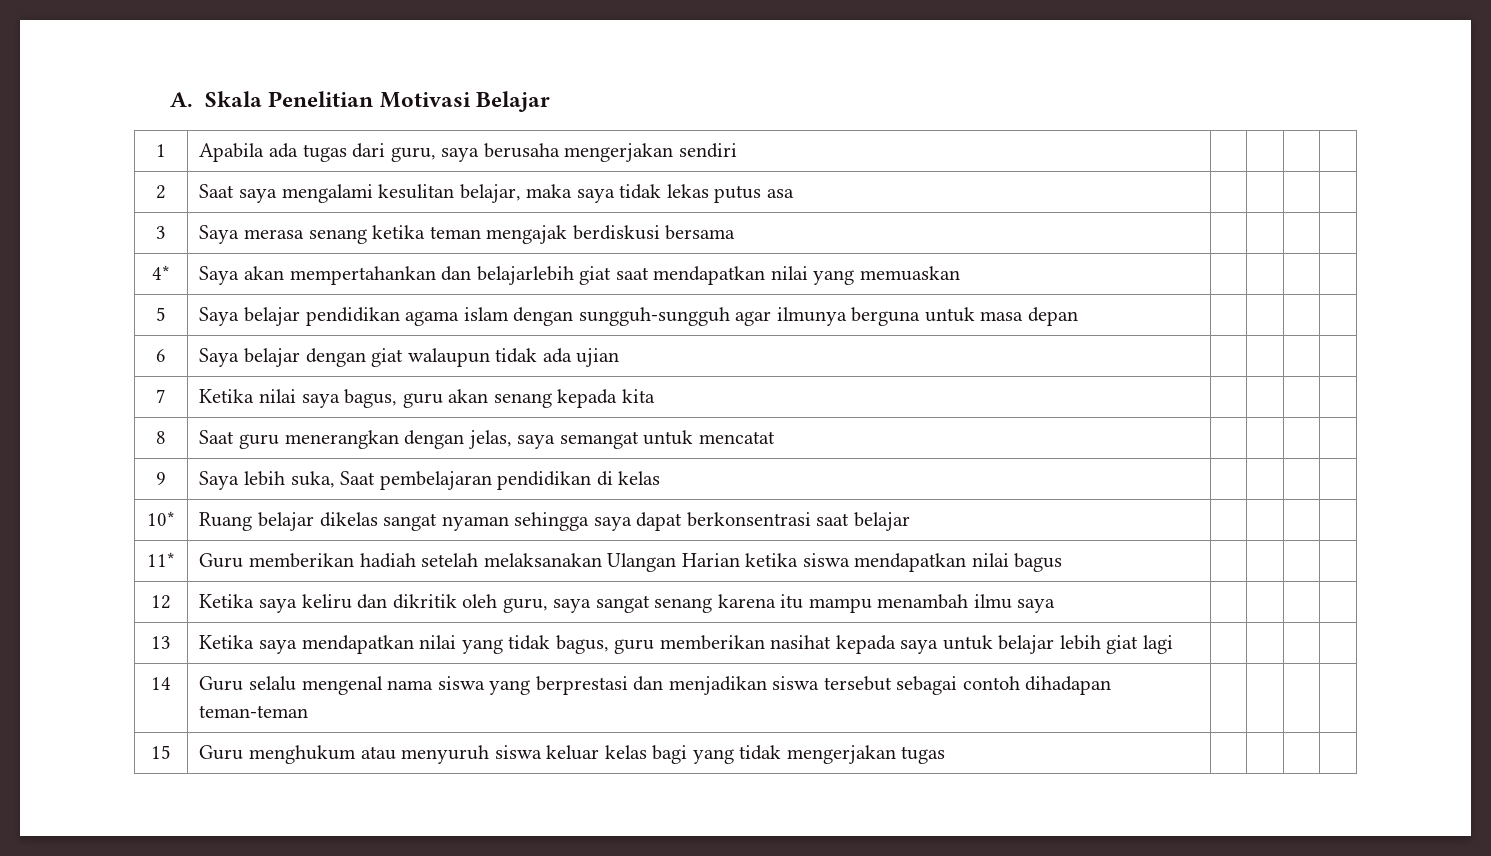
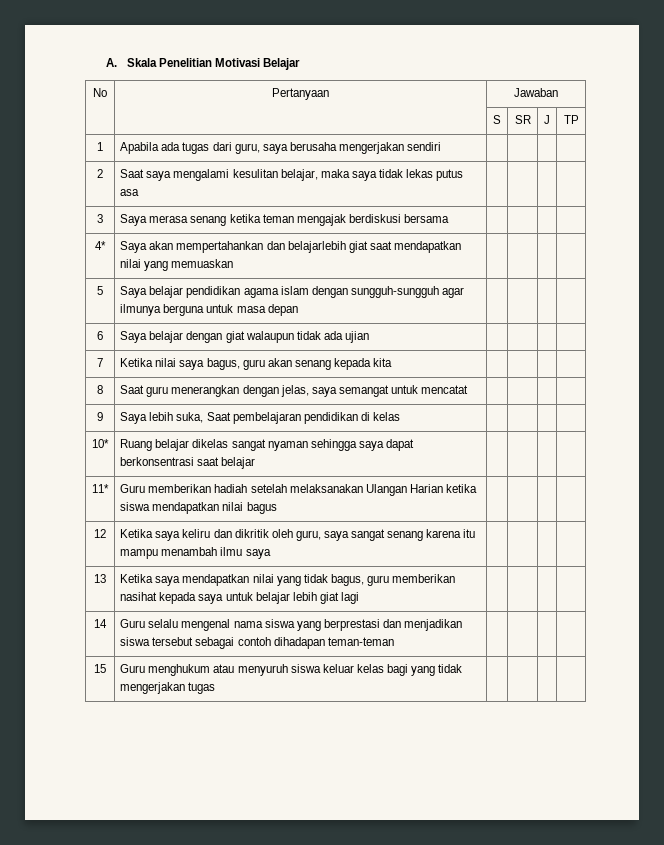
(550, 101) none -> [93,88,107,97] [272,88,329,100] [514,88,558,97] [493,115,501,124] [514,115,531,124] [544,115,550,124] [563,115,579,124] // No | Pertanyaan | Jawaban // | | S | SR | J | TP

